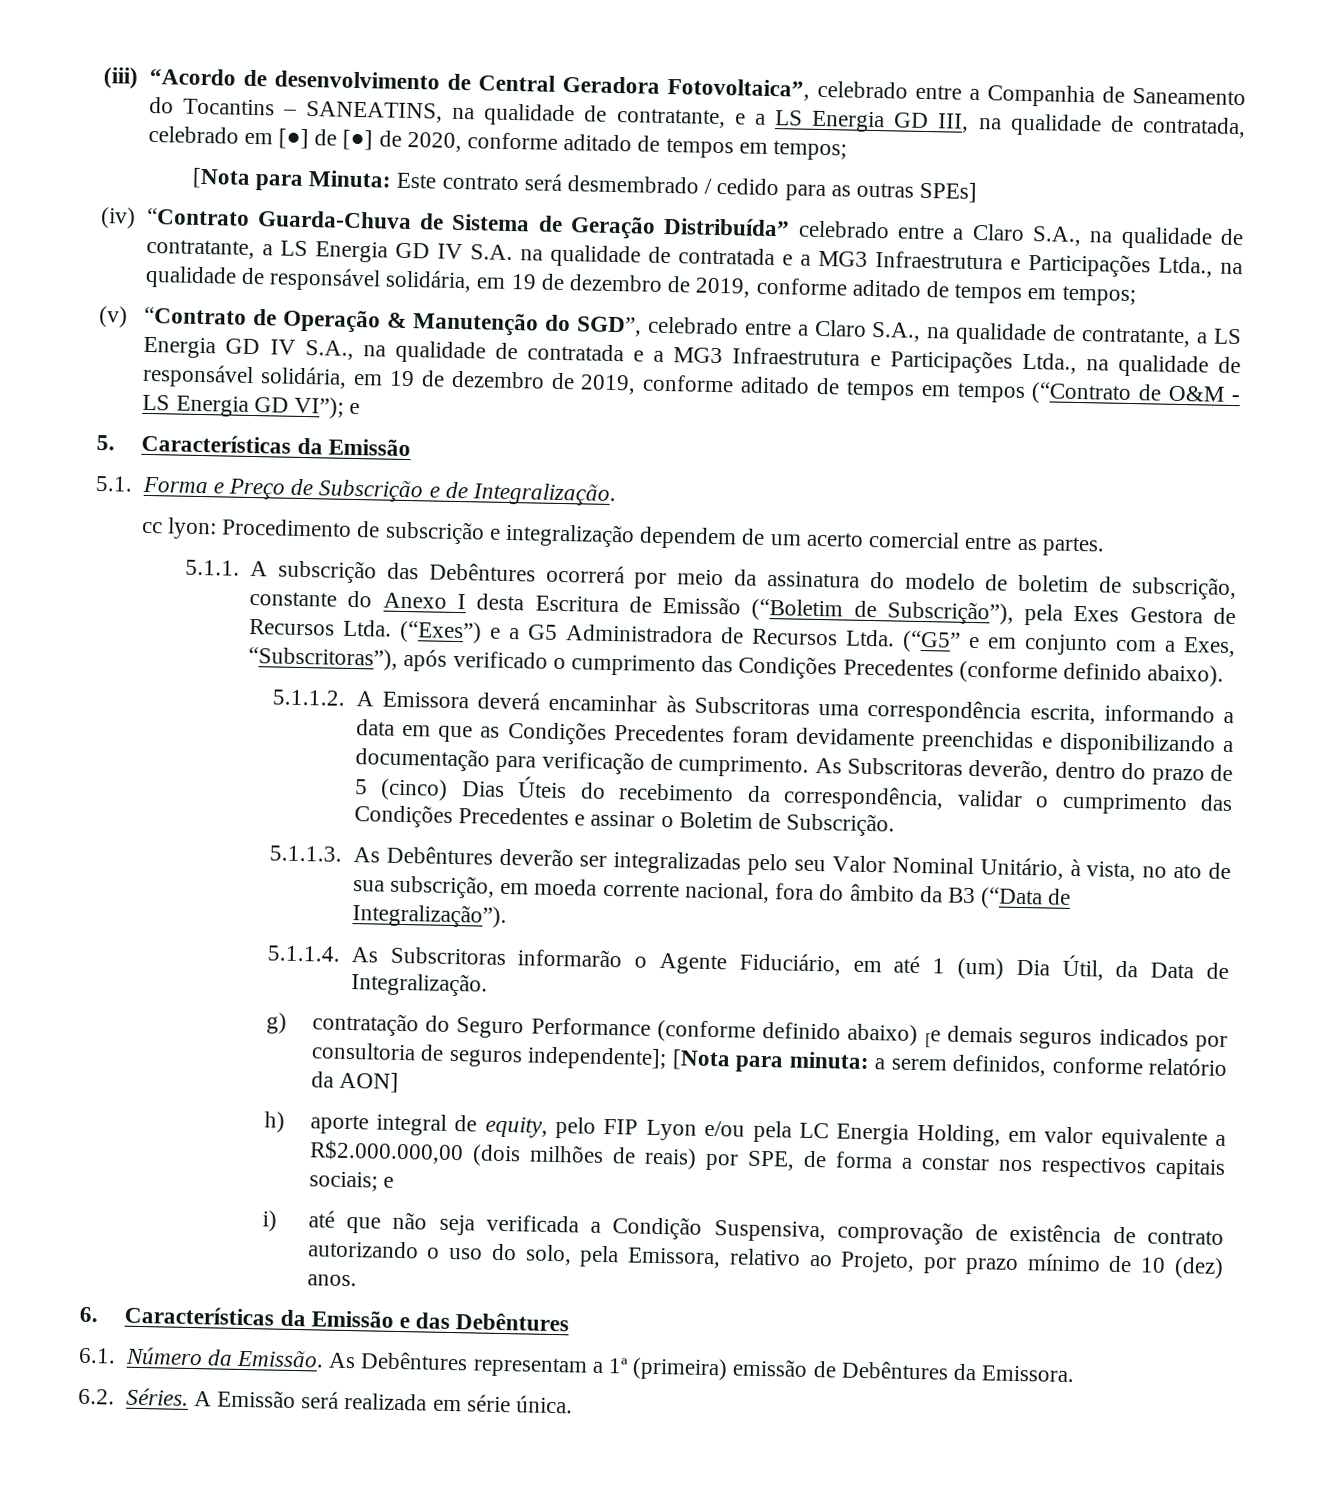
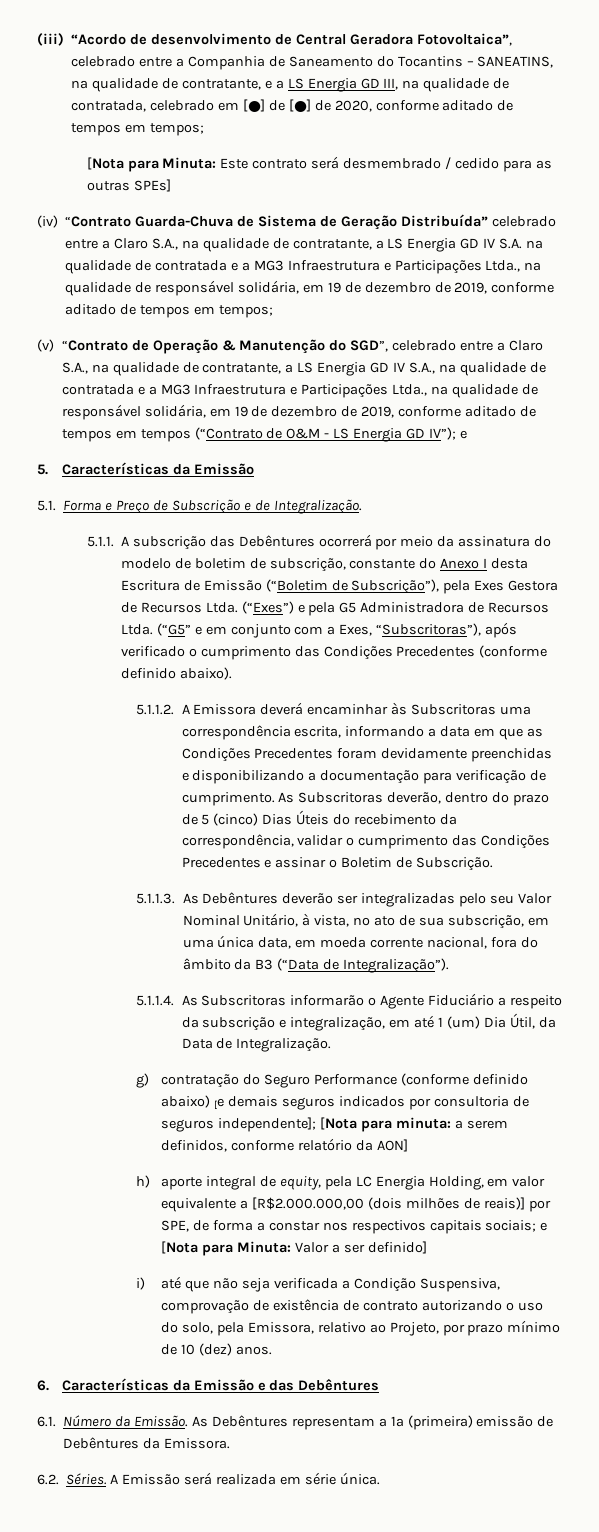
[293,396,344,419] VI”); -> [428,427,456,440] IV”);
[141,517,1105,557] // cc lyon: Procedimento de subscrição e integralização dependem de um acerto comercial entre as partes. -> (362, 506) none
[509,628,521,640] a -> [308,602,336,616] pela
(530, 888) none -> [182,935,317,949] uma única data, em
[738,952,841,976] Fiduciário, -> [428,993,562,1009] [181,1017,386,1031] Fiduciário a respeito da subscrição e integralização,
[555,1117,746,1141] pelo FIP Lyon e/ou -> (321, 1183) none
[308,1140,464,1165] R$2.000.000,00 -> [251,1197,364,1210] [R$2.000.000,00
[643,1147,697,1170] reais) -> [483,1197,525,1210] reais)]
(394, 1182) none -> [161,1241,427,1256] [Nota para Minuta: Valor a ser definido]

